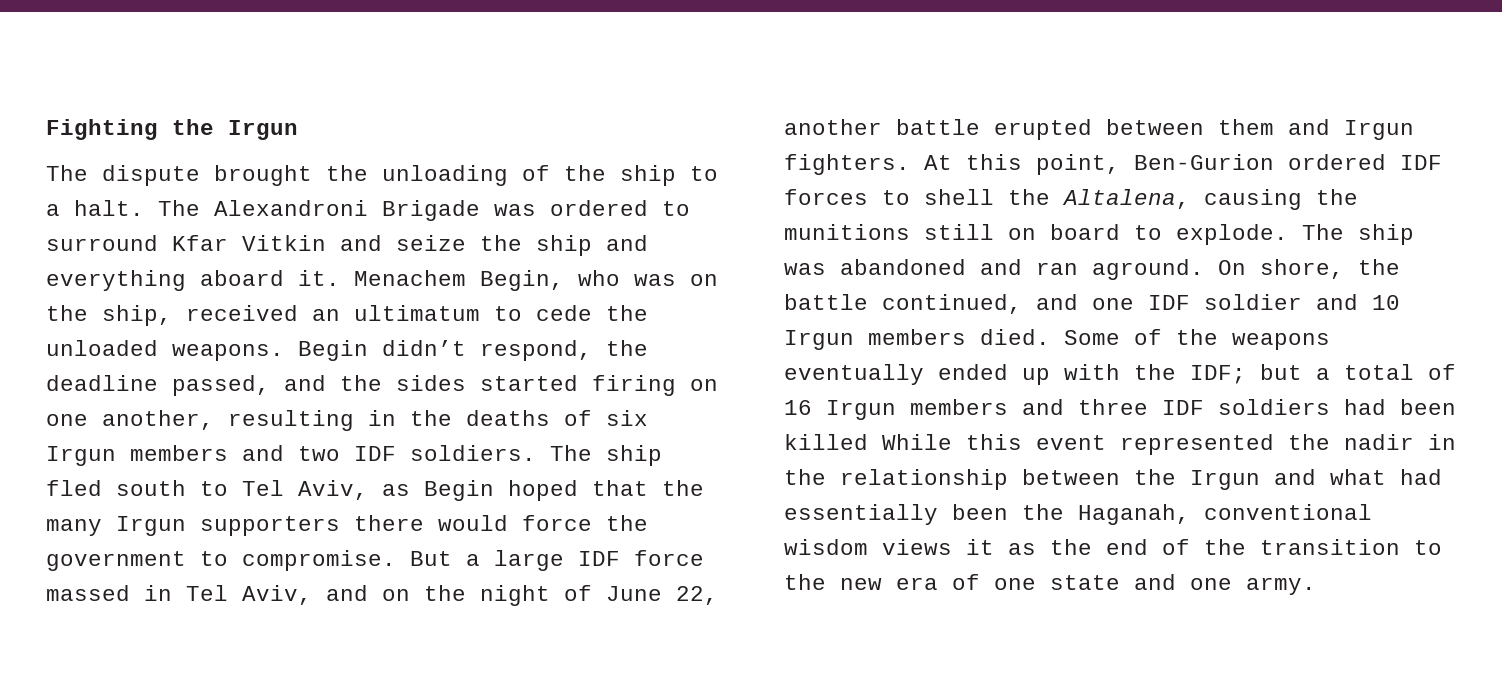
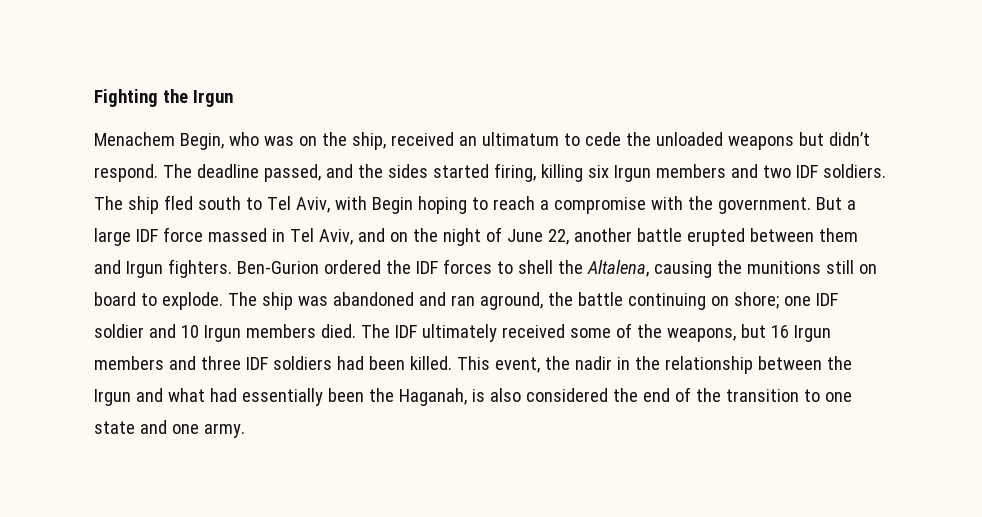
[46,165,718,186] [46,200,690,221] [46,235,648,256] [46,270,340,291] The dispute brought the unloading of the ship to a halt. The Alexandroni Brigade was ordered to surround Kfar Vitkin and seize the ship and everything aboard it. -> (233, 98) none
[172,340,648,361] weapons. Begin didn’t respond, the -> [727,132,870,150] [94,164,192,182] weapons but didn’t respond. The
[592,375,718,396] [46,410,592,431] firing on one another, resulting in the deaths of -> [493,163,583,182] firing, killing
[382,480,704,501] [46,515,648,536] [46,550,396,571] as Begin hoped that the many Irgun supporters there would force the government to compromise. -> [334,196,811,214] with Begin hoping to reach a compromise with the government.
[924,154,1120,175] At this point, -> (232, 268) none
(1386, 162) none -> [385,260,411,274] the
[1092,259,1400,280] [784,294,1078,314] aground. On shore, the battle continued, and -> [479,292,779,310] aground, the battle continuing on shore;
[1064,329,1330,350] [784,364,1456,385] Some of the weapons eventually ended up with the IDF; but a total of -> [360,323,766,342] The IDF ultimately received some of the weapons, but
[784,434,1274,455] killed While this event represented -> [409,356,540,373] killed. This event,
[1204,504,1372,520] [784,539,1036,555] conventional wisdom views it as -> [471,388,608,402] is also considered
[784,574,980,590] the new era of -> (820, 395) none

